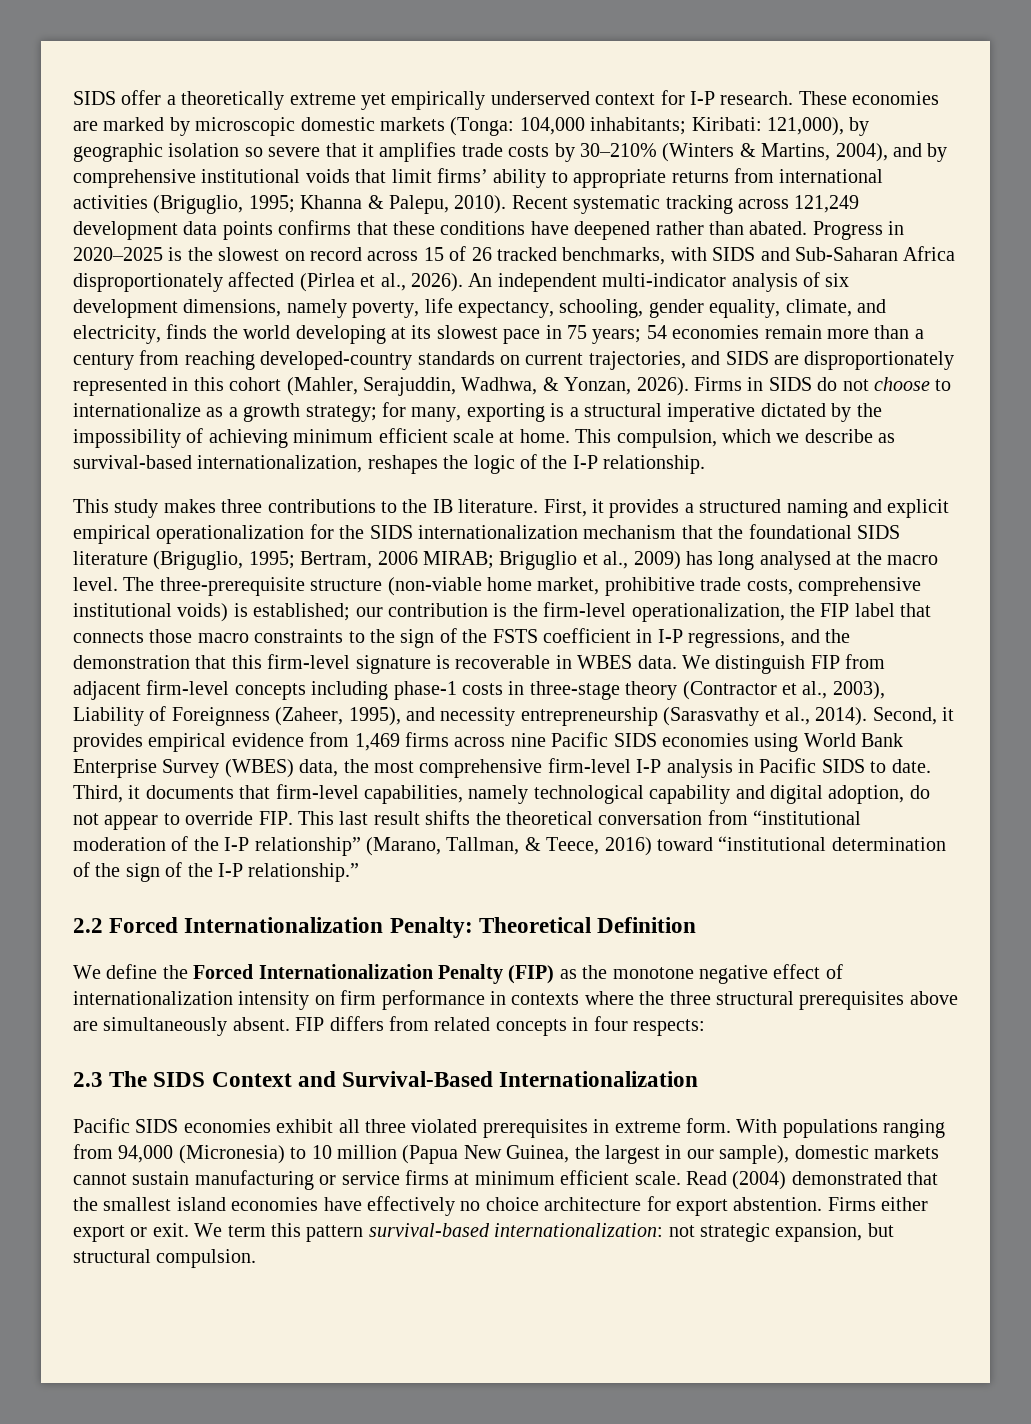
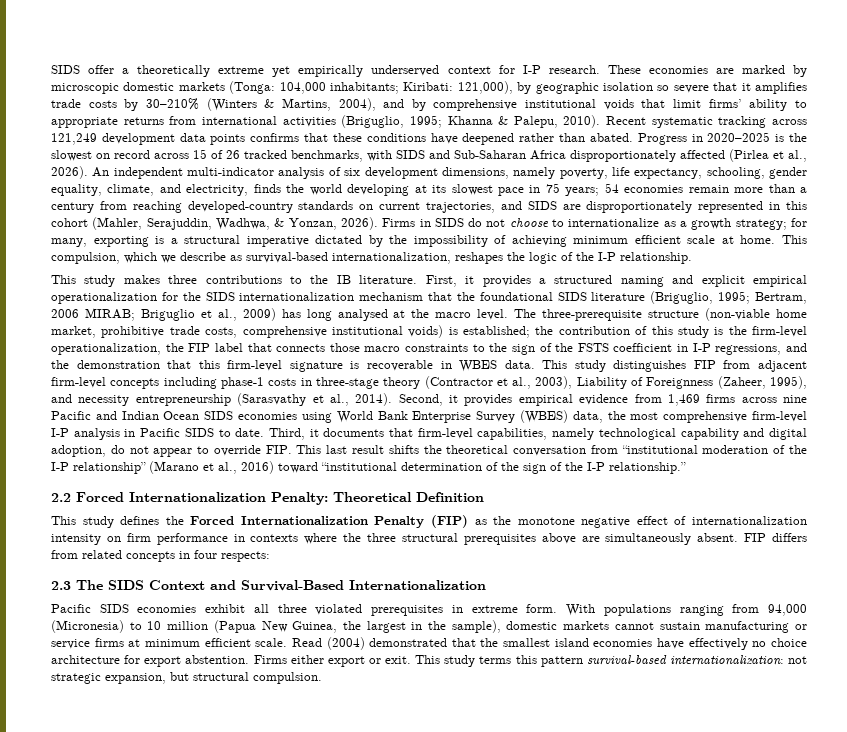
[355,603,488,617] our contribution -> [535,326,709,338] the contribution of this study
[681,655,806,674] We distinguish -> [542,360,687,372] This study distinguishes
(609, 739) none -> [95,411,200,420] and Indian Ocean
[366,837,600,856] (Marano, Tallman, & Teece, -> [149,461,237,474] (Marano et al.,
[73,964,158,979] We define -> [51,516,160,528] This study defines
[686,1149,714,1159] our -> [428,621,447,630] the
[194,1223,266,1237] We term -> [415,655,512,667] This study terms

